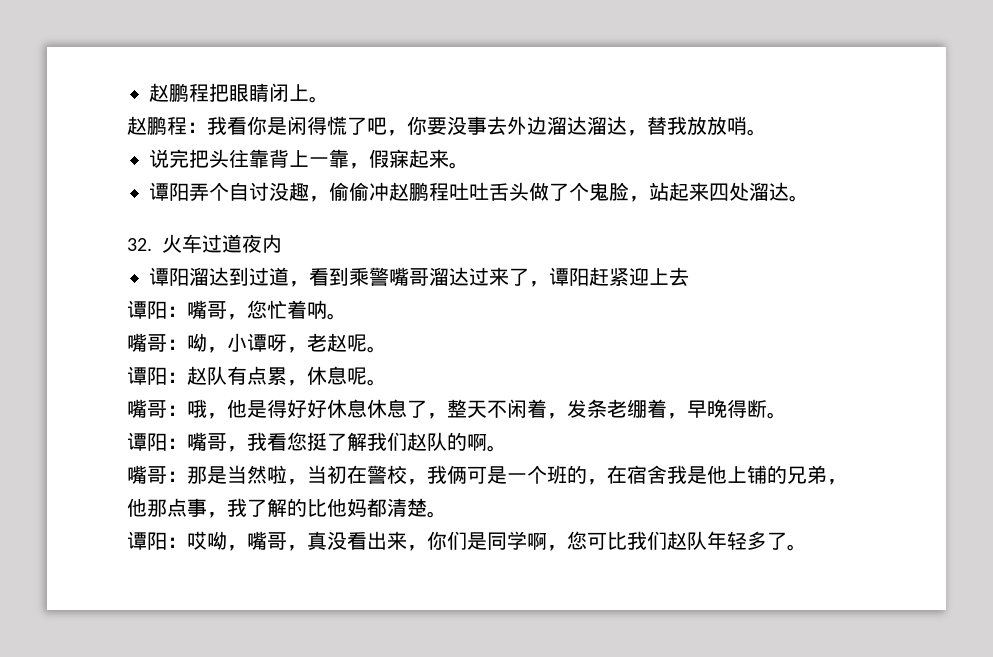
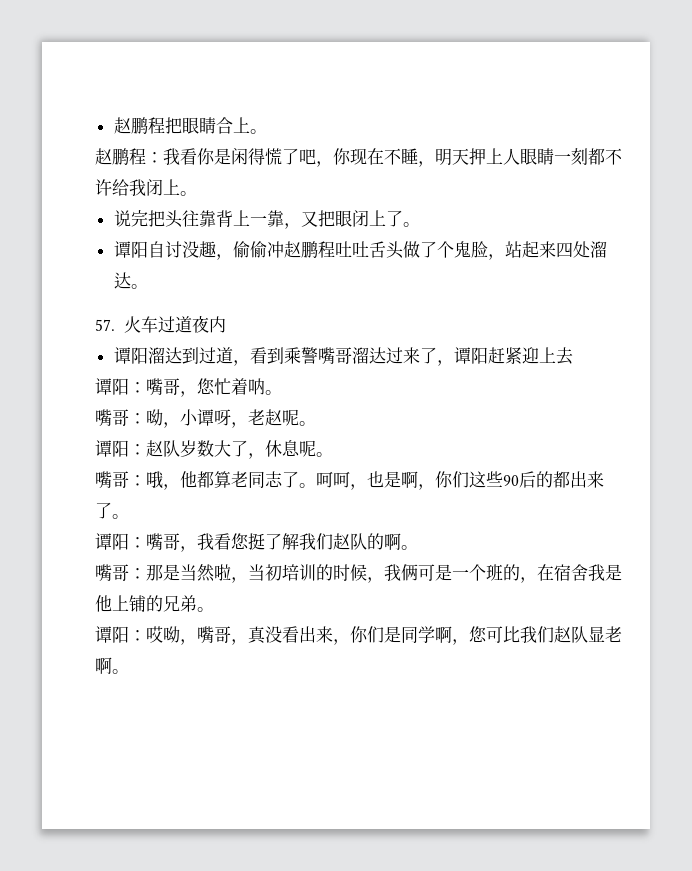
[269,83,289,102] 闭 -> [215,117,233,134] 合
[427,116,747,136] 要没事去外边溜达溜达，替我放放哨 -> [350,148,622,167] [95,179,180,196] 现在不睡，明天押上人眼睛一刻都不许给我闭上
[369,149,469,169] [149,182,229,201] 假寐起来。 // 谭阳弄个 -> [300,210,420,227] [113,241,148,258] 又把眼闭上了。 // 谭阳
[127,238,152,251] 32. -> [95,319,115,331] 57.
[227,366,287,385] 有点累 -> [180,440,248,457] 岁数大了
[247,399,767,419] 是得好好休息休息了，整天不闲着，发条老绷着，早晚得断 -> [197,471,604,490] [95,502,112,519] 都算老同志了。呵呵，也是啊，你们这些90后的都出来了
[347,465,407,484] 在警校 -> [282,564,367,581] 培训的时候
[827,479,847,485] [127,498,427,518] ，他那点事，我了解的比他妈都清楚 -> (197, 603) none
[707,531,787,550] 年轻多了 -> [588,626,622,643] [95,657,112,674] 显老啊

